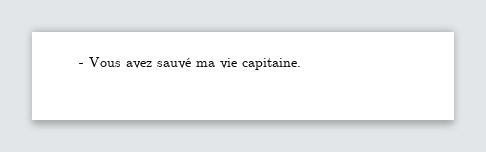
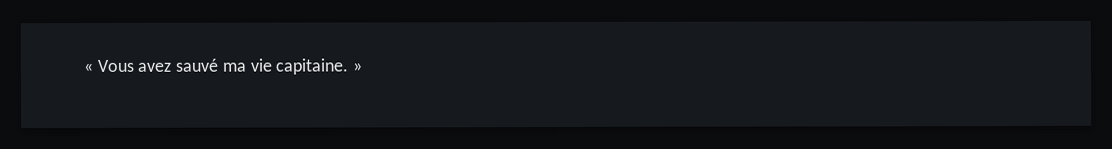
[79,63,84,67] - -> [83,62,93,72] «
(301, 64) none -> [352,62,363,72] »

